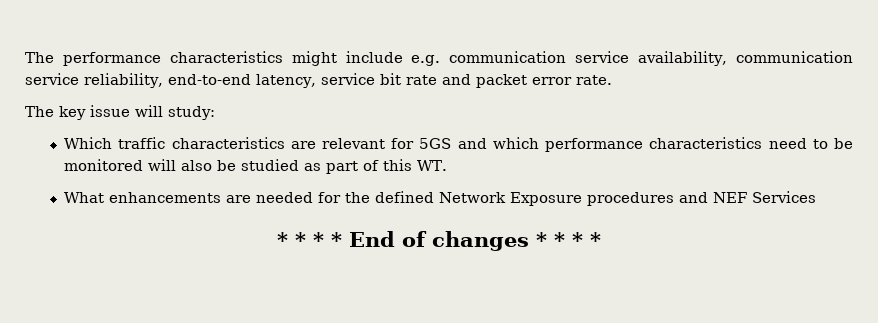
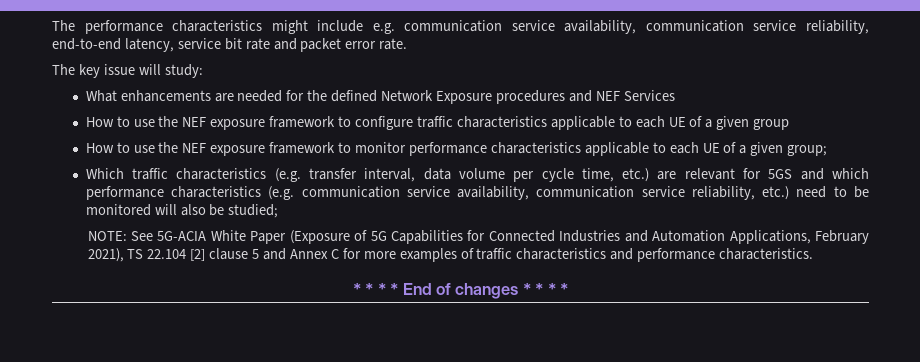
[64,137,854,152] [64,159,448,174] // Which traffic characteristics are relevant for 5GS and which performance characteristics need to be monitored will also be studied as part of this WT. -> (203, 71) none
(817, 197) none -> [85,116,790,130] [85,142,828,156] [85,168,870,182] [85,186,869,200] [85,204,279,218] [87,230,869,244] [87,248,814,262] // How to use the NEF exposure framework to configure traffic characteristics applicable to each UE of a given group // How to use the NEF exposure framework to monitor performance characteristics applicable to each UE of a given group; // Which traffic characteristics (e.g. transfer interval, data volume per cycle time, etc.) are relevant for 5GS and which performance characteristics (e.g. communication service availability, communication service reliability, etc.) need to be monitored will also be studied; // NOTE: See 5G-ACIA White Paper (Exposure of 5G Capabilities for Connected Industries and Automation Applications, February 2021), TS 22.104 [2] clause 5 and Annex C for more examples of traffic characteristics and performance characteristics.

